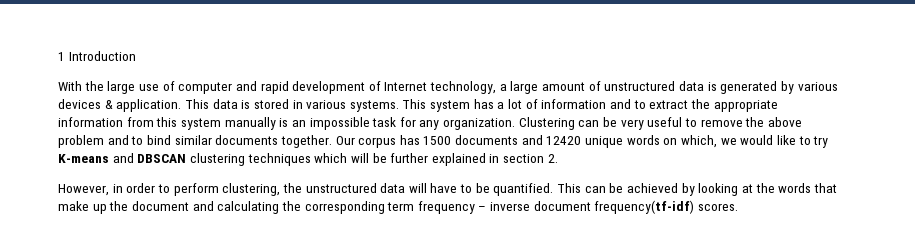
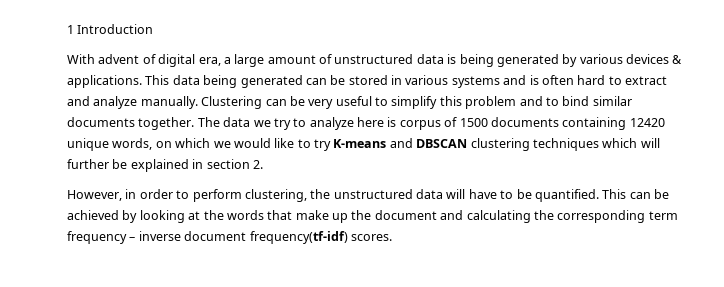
[84,81,497,94] the large use of computer and rapid development of Internet technology, -> [98,54,221,67] advent of digital era,
(717, 86) none -> [459,54,494,67] being
[116,99,182,112] application. -> [67,75,142,88] applications.
[241,99,778,112] [58,117,516,130] is stored in various systems. This system has a lot of information and to extract the appropriate information from this system manually is an impossible task for any organization. -> [203,75,667,88] [67,96,198,109] being generated can be stored in various systems and is often hard to extract and analyze manually.
[700,117,802,127] remove the above -> [391,96,462,109] simplify this
[335,135,420,148] Our corpus has -> [197,117,458,130] The data we try to analyze here is corpus of
[521,135,543,145] and -> [562,117,627,130] containing
[626,135,717,148] words on which, -> [112,138,211,150] words, on which
[372,153,429,163] be further -> [67,159,128,169] further be

